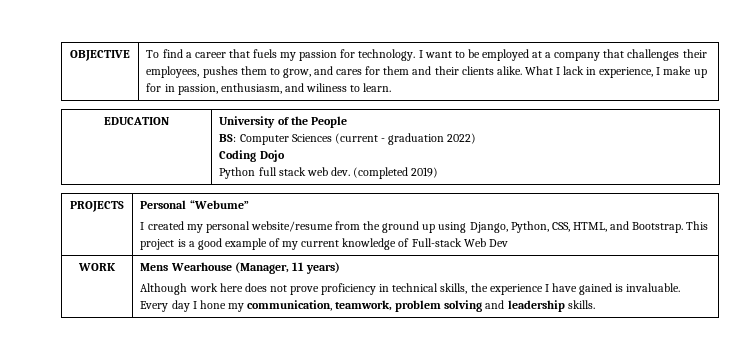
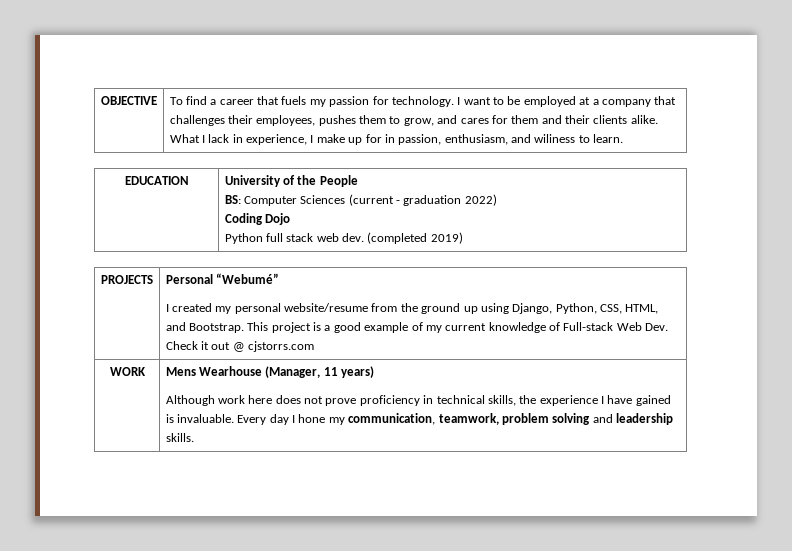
[189,200,249,209] “Webume” -> [215,273,279,284] “Webumé”
[488,239,508,247] Dev -> [645,323,669,331] [165,341,314,352] Dev. Check it out @ cjstorrs.com

